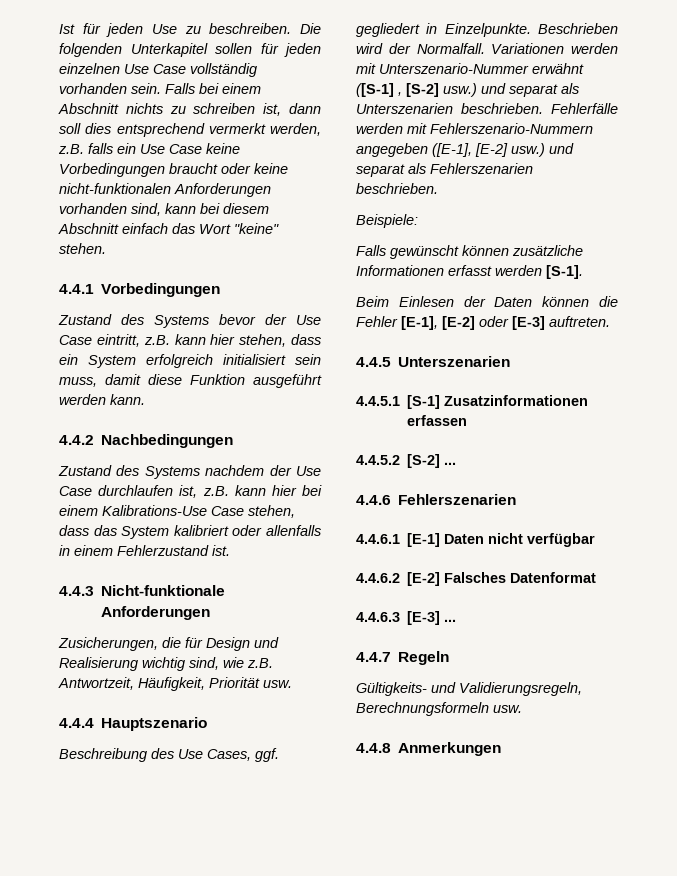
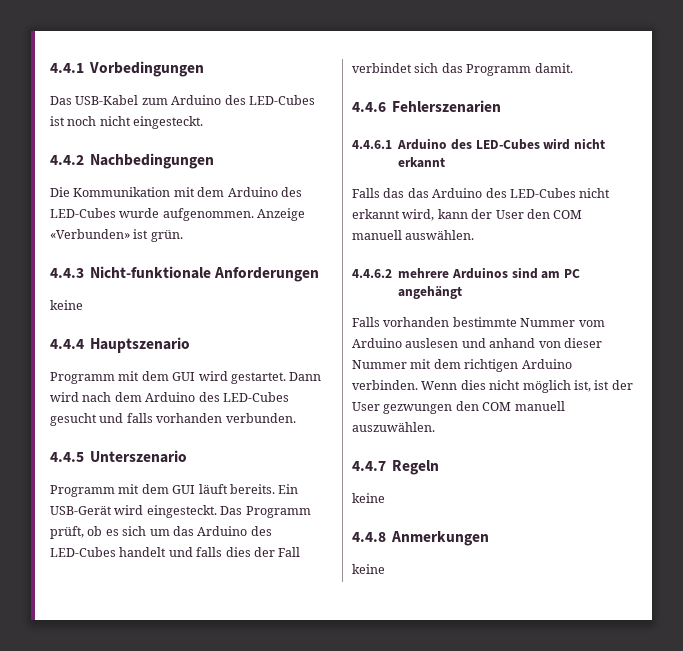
[59,23,321,37] [59,43,321,57] [59,63,257,77] [59,83,261,94] [58,103,321,116] [59,123,321,137] [58,143,240,154] [59,163,288,177] [59,183,271,197] [59,203,269,216] [58,223,279,234] [59,243,106,254] [59,283,221,297] [58,314,321,328] [59,334,321,347] [59,354,321,368] [59,374,322,388] [59,394,145,405] [59,434,234,448] [58,465,321,479] [59,485,322,498] [59,505,295,518] [59,525,321,539] [59,545,230,556] [59,585,226,596] [101,606,211,620] [58,637,279,651] [59,657,273,671] [58,677,292,691] [59,717,208,731] [59,748,279,762] [356,23,618,37] [356,43,618,54] [356,63,584,74] [356,83,579,97] [356,103,618,114] [356,123,593,134] [356,143,574,157] [356,163,533,177] [356,183,438,194] [356,214,418,228] [356,245,583,259] [356,265,583,279] [356,296,618,307] [356,316,610,330] [356,356,511,367] [356,395,589,409] [407,415,468,426] [356,454,457,468] [356,494,517,505] [356,533,596,547] [356,572,597,586] [356,611,457,625] [356,651,450,665] [356,682,582,696] [356,702,522,716] Ist für jeden Use zu beschreiben. Die folgenden Unterkapitel sollen für jeden einzelnen Use Case vollständig vorhanden sein. Falls bei einem Abschnitt nichts zu schreiben ist, dann soll dies entsprechend vermerkt werden, z.B. falls ein Use Case keine Vorbedingungen braucht oder keine nicht-funktionalen Anforderungen vorhanden sind, kann bei diesem Abschnitt einfach das Wort "keine" stehen. // 4.4.1 Vorbedingungen // Zustand des Systems bevor der Use Case eintritt, z.B. kann hier stehen, dass ein System erfolgreich initialisiert sein muss, damit diese Funktion ausgeführt werden kann. // 4.4.2 Nachbedingungen // Zustand des Systems nachdem der Use Case durchlaufen ist, z.B. kann hier bei einem Kalibrations-Use Case stehen, dass das System kalibriert oder allenfalls in einem Fehlerzustand ist. // 4.4.3 Nicht-funktionale Anforderungen // Zusicherungen, die für Design und Realisierung wichtig sind, wie z.B. Antwortzeit, Häufigkeit, Priorität usw. // 4.4.4 Hauptszenario // Beschreibung des Use Cases, ggf. gegliedert in Einzelpunkte. Beschrieben wird der Normalfall. Variationen werden mit Unterszenario-Nummer erwähnt ([S-1] , [S-2] usw.) und separat als Unterszenarien beschrieben. Fehlerfälle werden mit Fehlerszenario-Nummern angegeben ([E-1], [E-2] usw.) und separat als Fehlerszenarien beschrieben. // Beispiele: // Falls gewünscht können zusätzliche Informationen erfasst werden [S-1]. // Beim Einlesen der Daten können die Fehler [E-1], [E-2] oder [E-3] auftreten. // 4.4.5 Unterszenarien // 4.4.5.1 [S-1] Zusatzinformationen erfassen // 4.4.5.2 [S-2] ... // 4.4.6 Fehlerszenarien // 4.4.6.1 [E-1] Daten nicht verfügbar // 4.4.6.2 [E-2] Falsches Datenformat // 4.4.6.3 [E-3] ... // 4.4.7 Regeln // Gültigkeits- und Validierungsregeln, Berechnungsformeln usw. -> [50,61,205,77] [50,95,315,105] [50,116,204,129] [50,153,215,169] [50,187,302,197] [50,208,306,221] [50,229,183,242] [50,266,320,282] [50,300,83,310] [50,337,191,353] [50,371,322,384] [50,392,289,402] [50,413,296,426] [50,450,188,463] [50,484,299,497] [50,505,311,518] [50,526,272,539] [50,547,301,557] [352,63,573,76] [352,100,502,113] [352,138,605,150] [398,157,446,168] [352,188,611,198] [352,209,583,221] [352,230,475,240] [352,267,580,279] [398,286,463,299] [352,317,605,327] [352,338,602,348] [352,359,572,372] [352,380,633,393] [352,401,565,414] [352,422,435,432] [352,460,440,475] [352,493,385,503] 4.4.1 Vorbedingungen // Das USB-Kabel zum Arduino des LED-Cubes ist noch nicht eingesteckt. // 4.4.2 Nachbedingungen // Die Kommunikation mit dem Arduino des LED-Cubes wurde aufgenommen. Anzeige «Verbunden» ist grün. // 4.4.3 Nicht-funktionale Anforderungen // keine // 4.4.4 Hauptszenario // Programm mit dem GUI wird gestartet. Dann wird nach dem Arduino des LED-Cubes gesucht und falls vorhanden verbunden. // 4.4.5 Unterszenario // Programm mit dem GUI läuft bereits. Ein USB-Gerät wird eingesteckt. Das Programm prüft, ob es sich um das Arduino des LED-Cubes handelt und falls dies der Fall verbindet sich das Programm damit. // 4.4.6 Fehlerszenarien // 4.4.6.1 Arduino des LED-Cubes wird nicht erkannt // Falls das das Arduino des LED-Cubes nicht erkannt wird, kann der User den COM manuell auswählen. // 4.4.6.2 mehrere Arduinos sind am PC angehängt // Falls vorhanden bestimmte Nummer vom Arduino auslesen und anhand von dieser Nummer mit dem richtigen Arduino verbinden. Wenn dies nicht möglich ist, ist der User gezwungen den COM manuell auszuwählen. // 4.4.7 Regeln // keine
(502, 749) none -> [352,564,385,574] // keine

